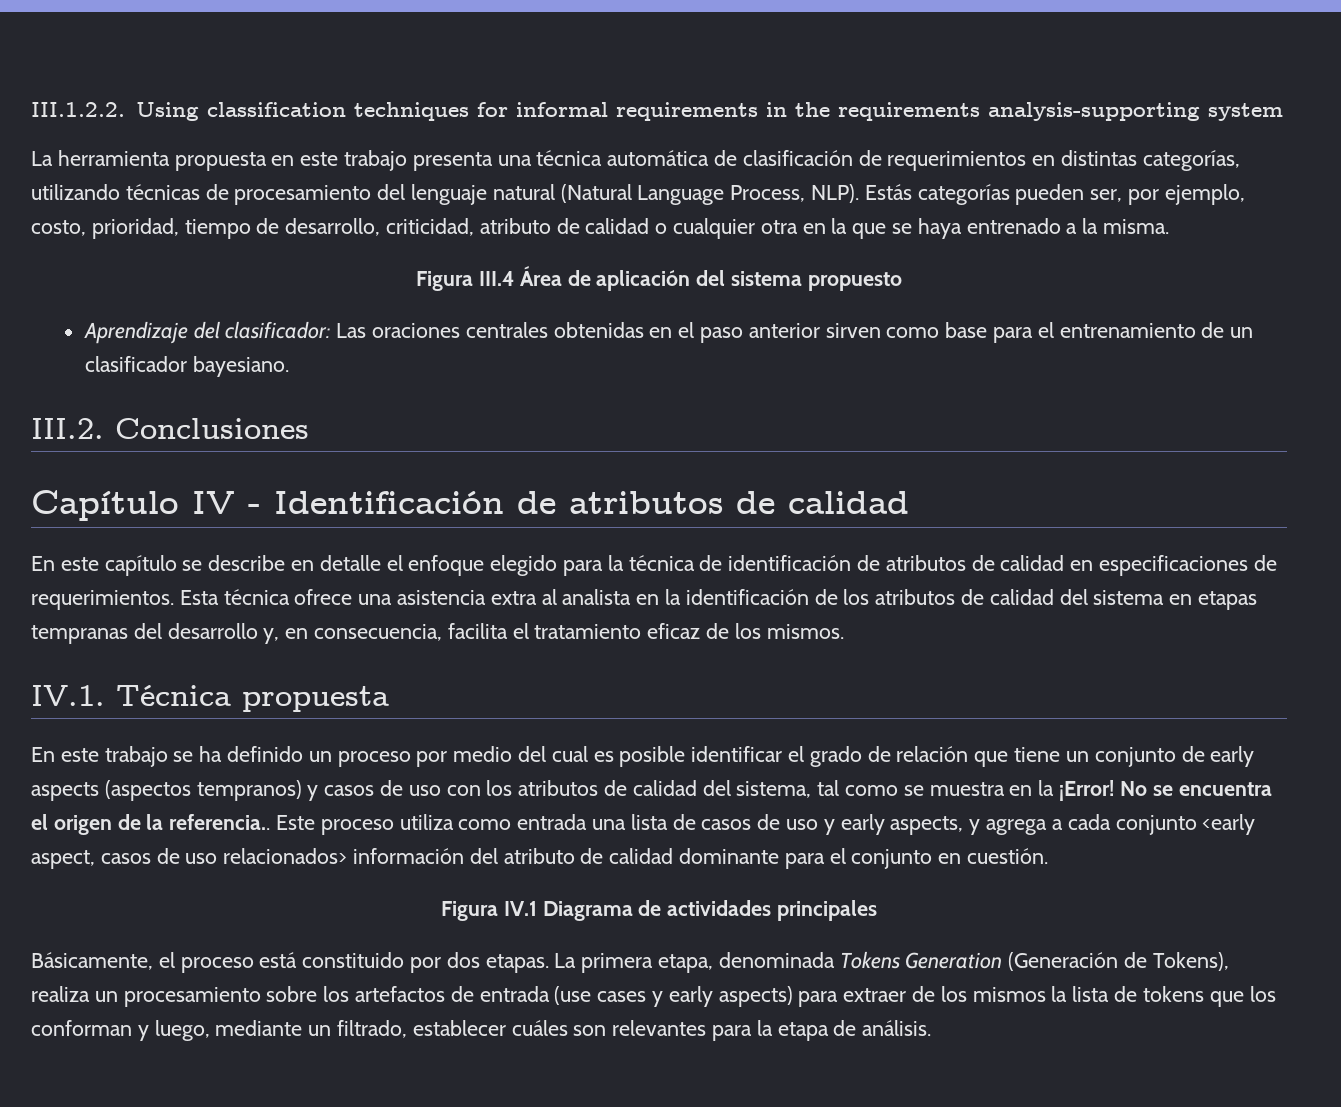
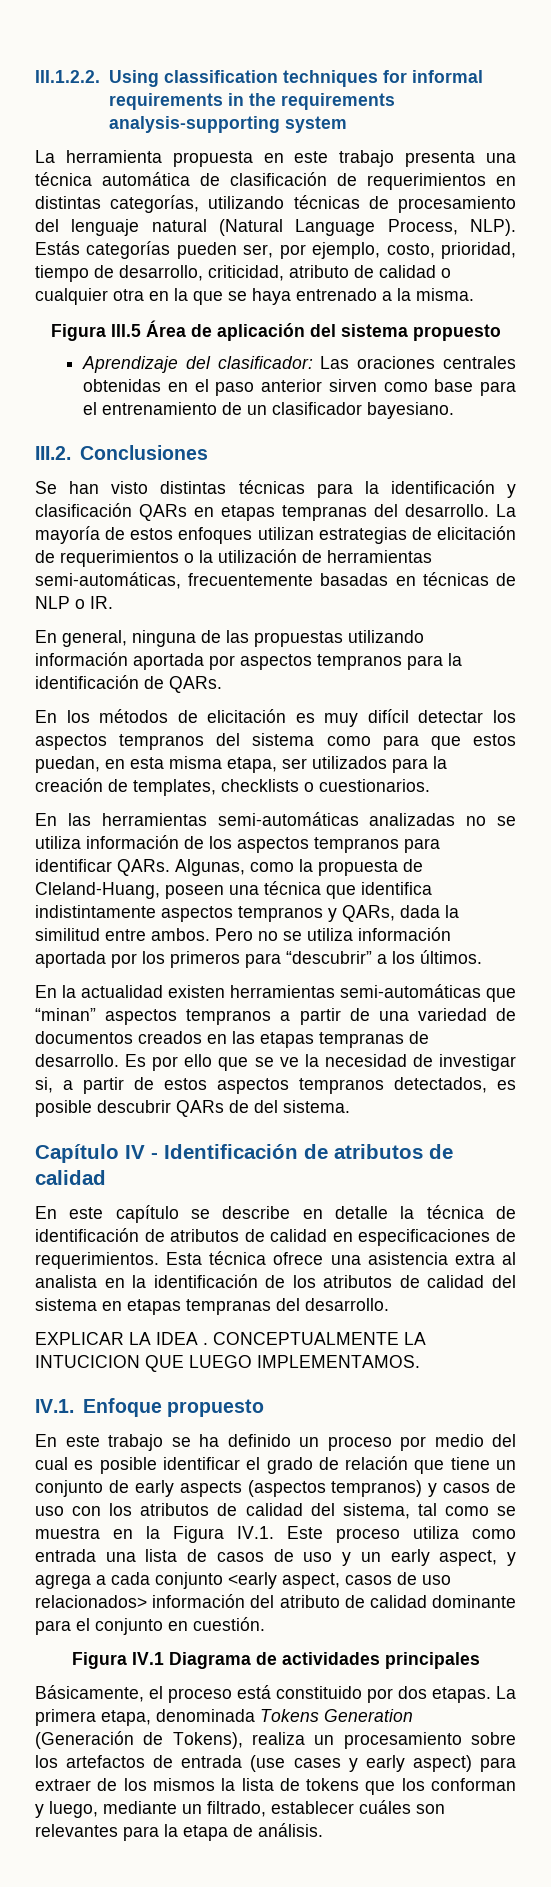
[478,271,514,286] III.4 -> [110,324,141,337] III.5
(309, 428) none -> [35,480,516,498] [35,503,516,521] [35,526,516,544] [35,549,432,567] [35,572,516,589] [35,596,113,609] [35,630,424,647] [35,652,462,670] [35,675,222,693] [35,709,516,727] [35,733,517,750] [35,756,447,773] [35,778,430,796] [35,812,516,826] [35,835,440,853] [35,859,423,876] [35,881,432,899] [35,905,459,922] [35,927,451,941] [35,950,482,968] [35,984,516,1002] [35,1008,516,1025] [35,1031,429,1048] [35,1054,516,1071] [35,1077,516,1094] [35,1100,350,1117] // Se han visto distintas técnicas para la identificación y clasificación QARs en etapas tempranas del desarrollo. La mayoría de estos enfoques utilizan estrategias de elicitación de requerimientos o la utilización de herramientas semi-automáticas, frecuentemente basadas en técnicas de NLP o IR. // En general, ninguna de las propuestas utilizando información aportada por aspectos tempranos para la identificación de QARs. // En los métodos de elicitación es muy difícil detectar los aspectos tempranos del sistema como para que estos puedan, en esta misma etapa, ser utilizados para la creación de templates, checklists o cuestionarios. // En las herramientas semi-automáticas analizadas no se utiliza información de los aspectos tempranos para identificar QARs. Algunas, como la propuesta de Cleland-Huang, poseen una técnica que identifica indistintamente aspectos tempranos y QARs, dada la similitud entre ambos. Pero no se utiliza información aportada por los primeros para “descubrir” a los últimos. // En la actualidad existen herramientas semi-automáticas que “minan” aspectos tempranos a partir de una variedad de documentos creados en las etapas tempranas de desarrollo. Es por ello que se ve la necesidad de investigar si, a partir de estos aspectos tempranos detectados, es posible descubrir QARs de del sistema.
[386,555,604,576] el enfoque elegido para -> (388, 1212) none
[167,623,844,644] [31,685,389,712] desarrollo y, en consecuencia, facilita el tratamiento eficaz de los mismos. // IV.1. Técnica propuesta -> [305,1298,389,1311] [35,1332,426,1345] [35,1355,420,1372] [35,1398,265,1417] desarrollo. // EXPLICAR LA IDEA . CONCEPTUALMENTE LA INTUCICION QUE LUEGO IMPLEMENTAMOS. // IV.1. Enfoque propuesto
[1059,780,1272,801] [31,814,271,835] ¡Error! No se encuentra el origen de la referencia.. -> [173,1526,274,1543] Figura IV.1.
[840,814,964,835] early aspects, -> [360,1549,498,1566] un early aspect,
[718,986,793,1007] aspects) -> [412,1755,472,1772] aspect)

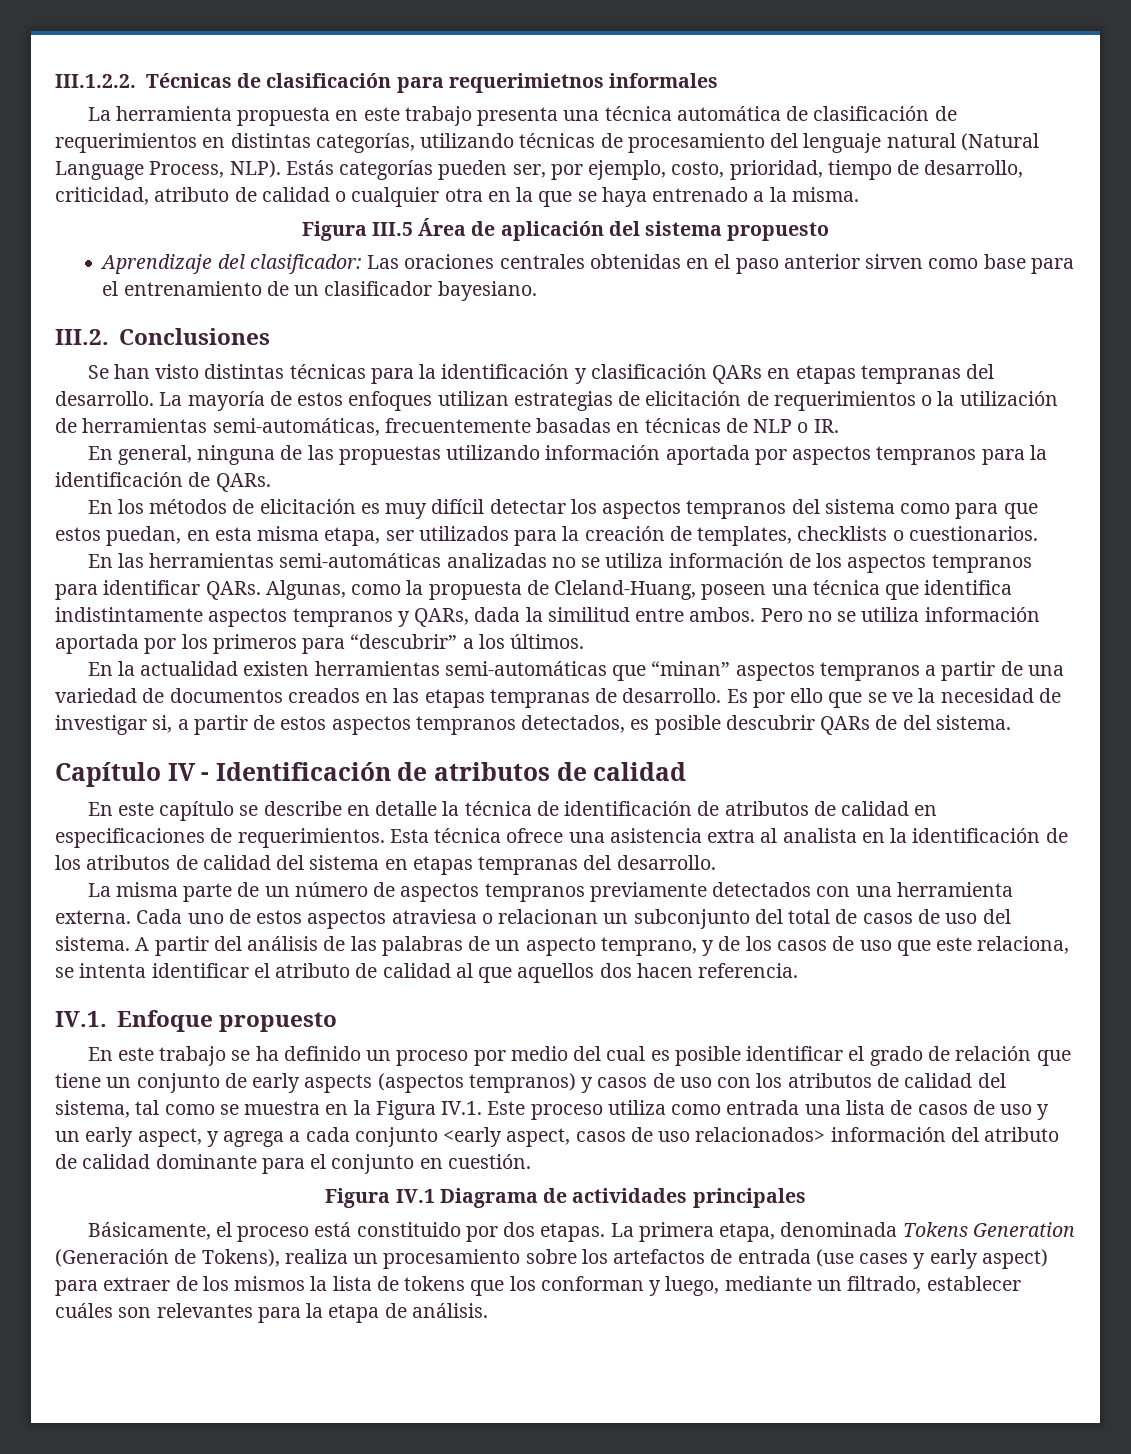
[108,70,483,87] [108,93,395,110] [108,116,347,133] Using classification techniques for informal requirements in the requirements analysis-supporting system -> [145,73,719,93] Técnicas de clasificación para requerimietnos informales
[35,1332,426,1345] [35,1355,420,1372] EXPLICAR LA IDEA . CONCEPTUALMENTE LA INTUCICION QUE LUEGO IMPLEMENTAMOS. -> [87,882,1013,902] [55,909,1011,929] [55,936,1070,956] [55,963,799,983] La misma parte de un número de aspectos tempranos previamente detectados con una herramienta externa. Cada uno de estos aspectos atraviesa o relacionan un subconjunto del total de casos de uso del sistema. A partir del análisis de las palabras de un aspecto temprano, y de los casos de uso que este relaciona, se intenta identificar el atributo de calidad al que aquellos dos hacen referencia.

